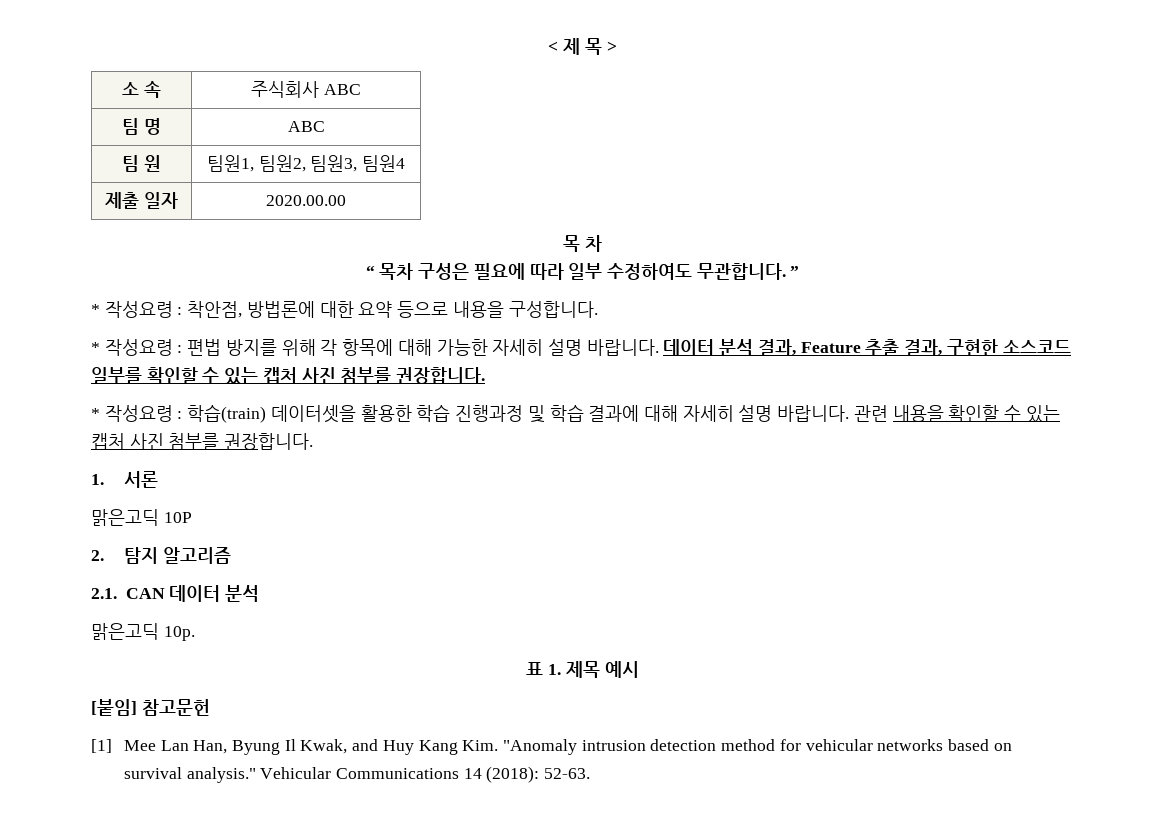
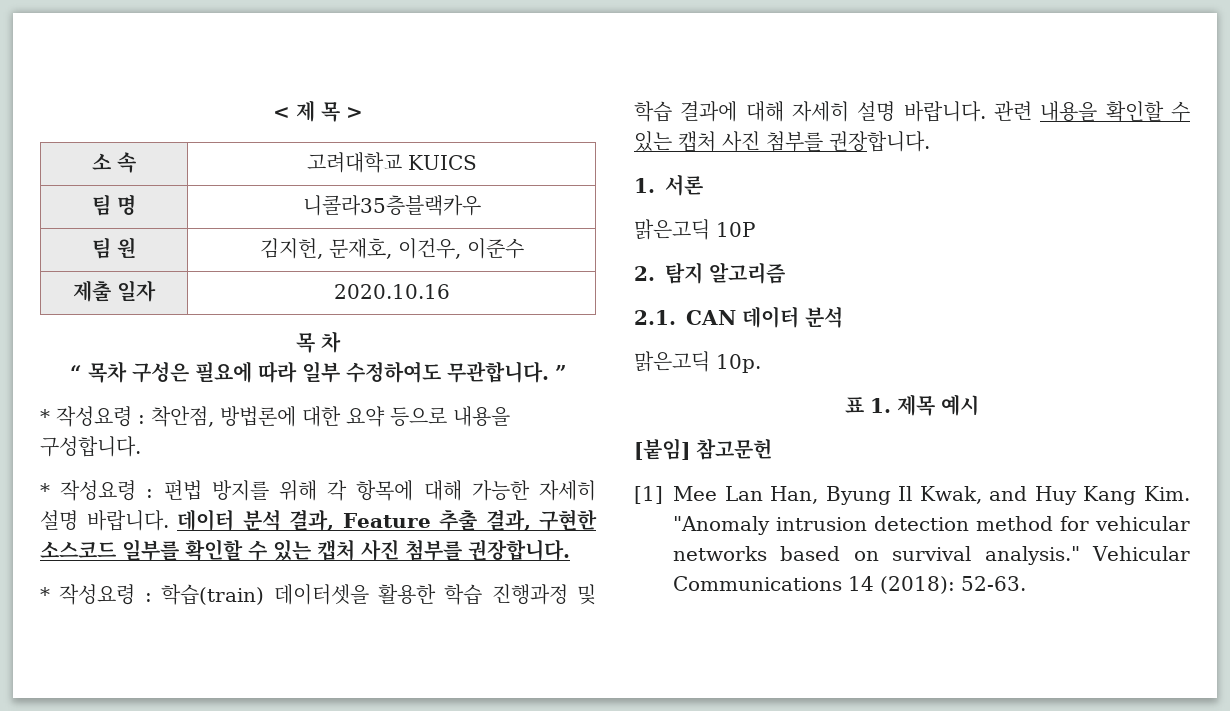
[251,81,361,98] 주식회사 ABC -> [306,152,477,173] 고려대학교 KUICS
[287,121,325,132] ABC -> [302,195,481,216] 니콜라35층블랙카우
[206,155,406,172] 팀원1, 팀원2, 팀원3, 팀원4 -> [259,238,524,259] 김지헌, 문재호, 이건우, 이준수
[266,195,346,206] 2020.00.00 -> [333,284,450,299] 2020.10.16

